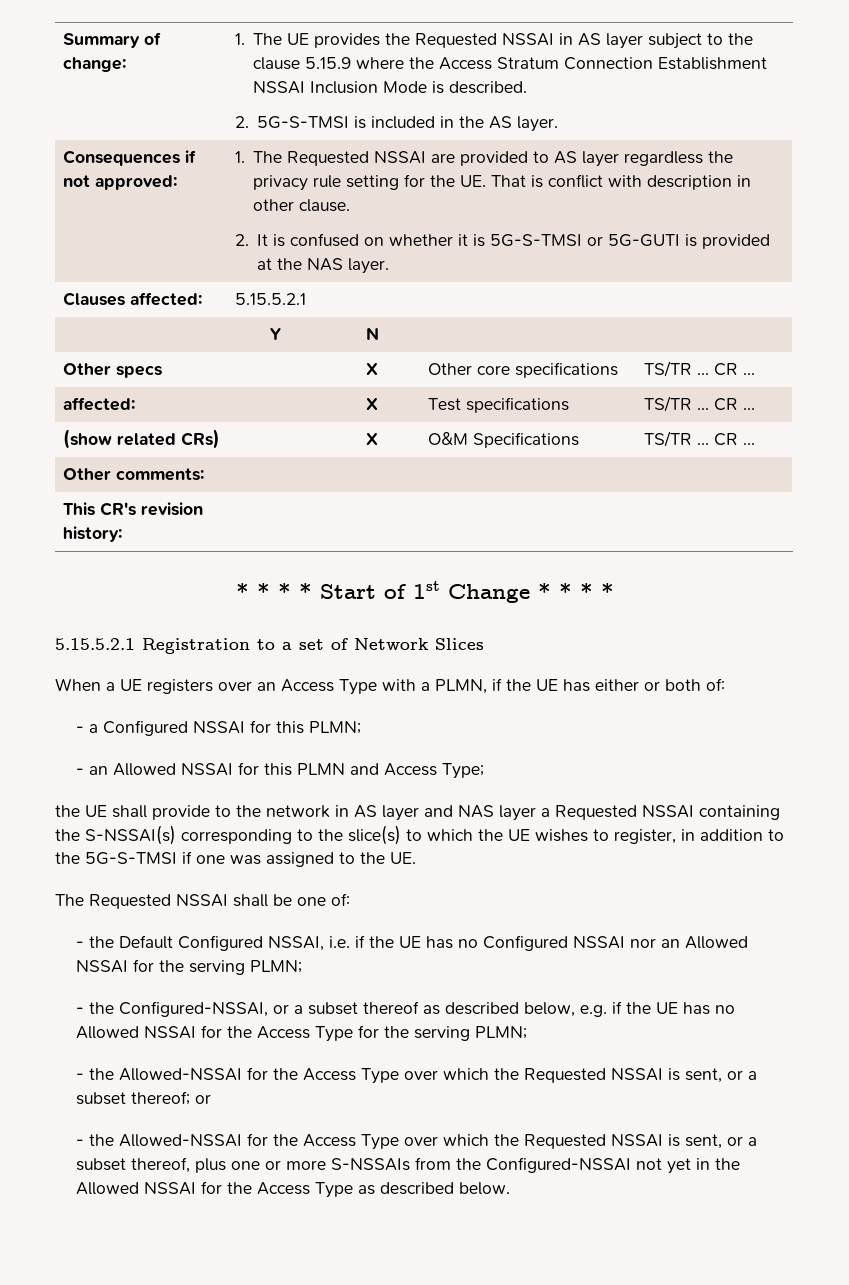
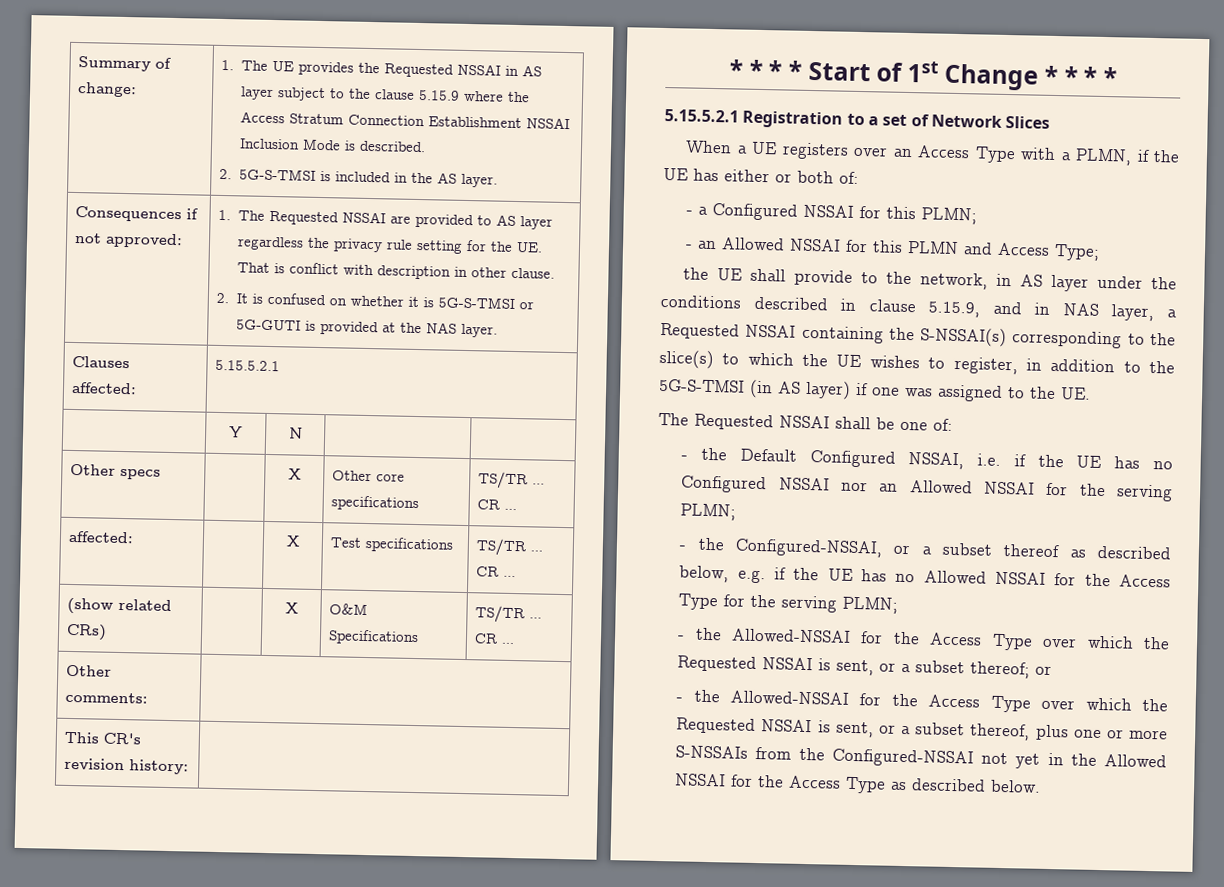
[266,805,536,821] network in AS layer and NAS layer -> [920,272,1177,292] [660,294,1155,322] network, in AS layer under the conditions described in clause 5.15.9, and in NAS layer,
(177, 858) none -> [749,379,851,400] (in AS layer)

